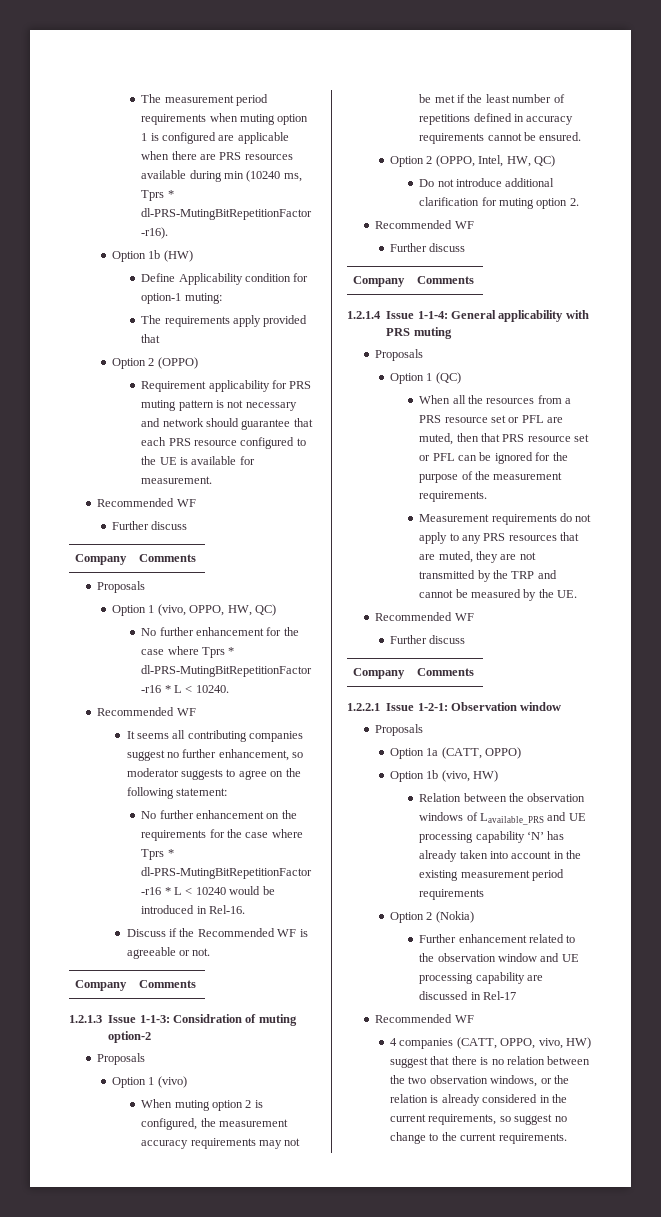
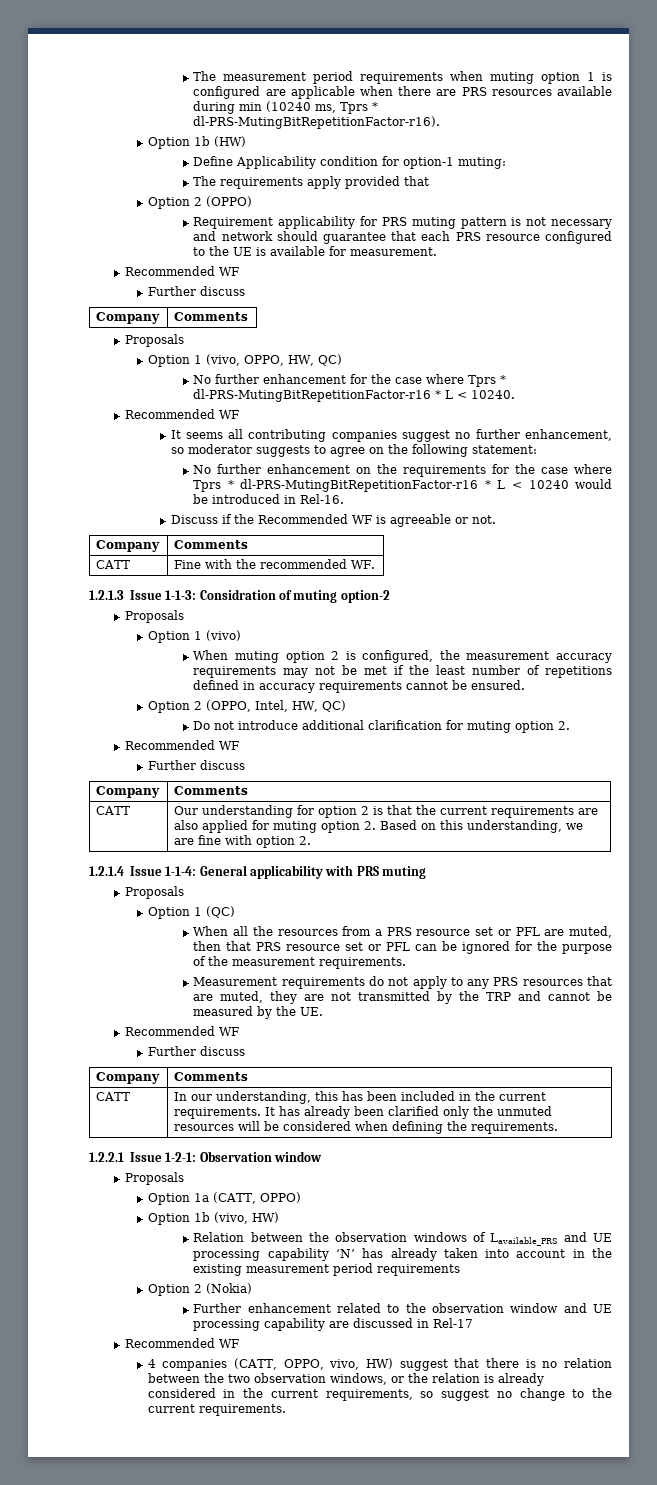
(197, 984) none -> [96,560,131,569] [174,559,376,569] // CATT | Fine with the recommended WF.
(475, 280) none -> [96,806,131,815] [174,805,599,818] [174,820,584,833] [174,835,312,848] // CATT | Our understanding for option 2 is that the current requirements are also applied for muting option 2. Based on this understanding, we are fine with option 2.
(475, 672) none -> [96,1092,131,1101] [174,1091,547,1104] [174,1106,553,1119] [174,1121,559,1134] // CATT | In our understanding, this has been included in the current requirements. It has already been clarified only the unmuted resources will be considered when defining the requirements.

